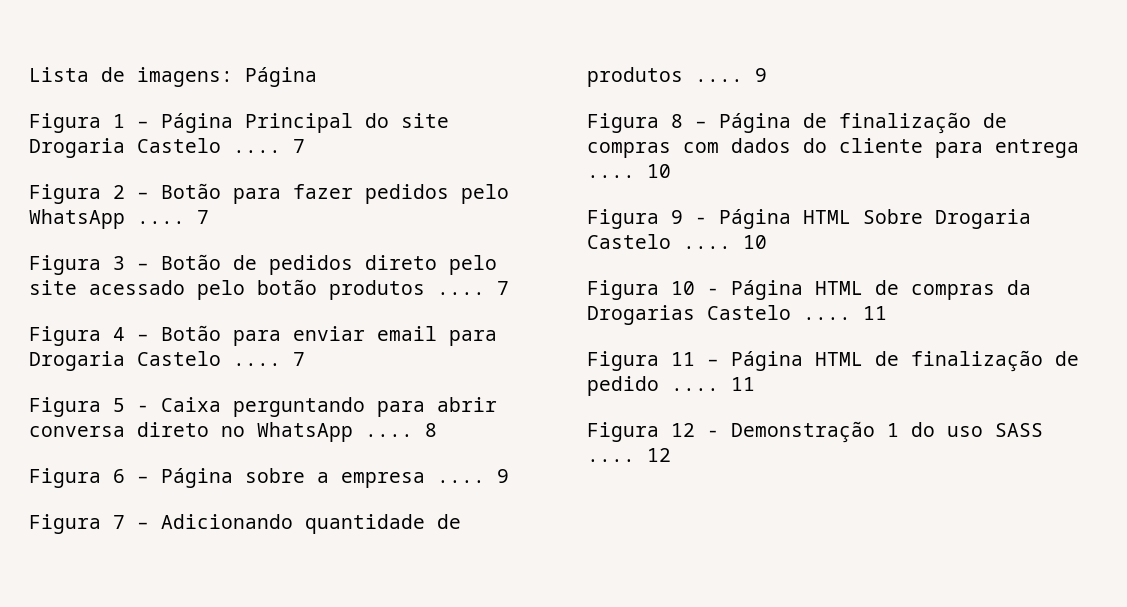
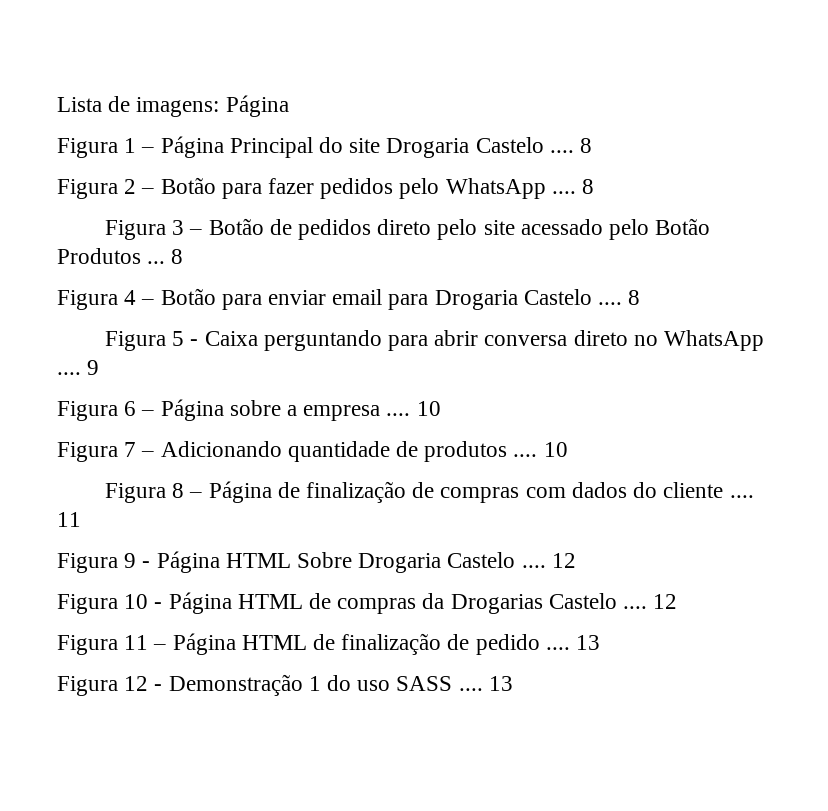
[293,139,305,153] 7 -> [580,138,593,153] 8
[197,210,209,224] 7 -> [582,179,595,194] 8
[257,279,509,300] botão produtos .... 7 -> [655,218,711,235] [57,248,184,264] Botão Produtos ... 8
[293,352,305,366] 7 -> [628,290,641,305] 8
[425,423,437,437] 8 -> [87,360,100,375] 9
[497,469,509,483] 9 -> [416,401,441,416] 10
[755,68,767,82] 9 -> [543,442,568,457] 10
[935,139,1079,158] [587,164,671,178] para entrega .... 10 -> [729,495,754,498] [57,512,81,527] .... 11
[743,235,767,249] 10 -> [551,553,576,568] 12
[863,306,887,320] 11 -> [653,594,678,609] 12
[731,377,755,391] 11 -> [576,635,601,650] 13
[647,448,671,462] 12 -> [488,676,513,691] 13

